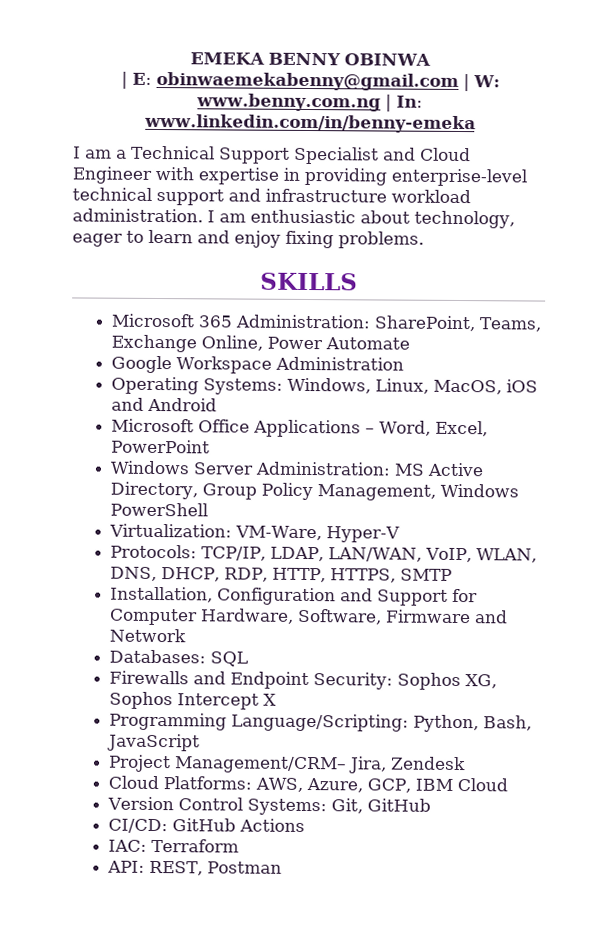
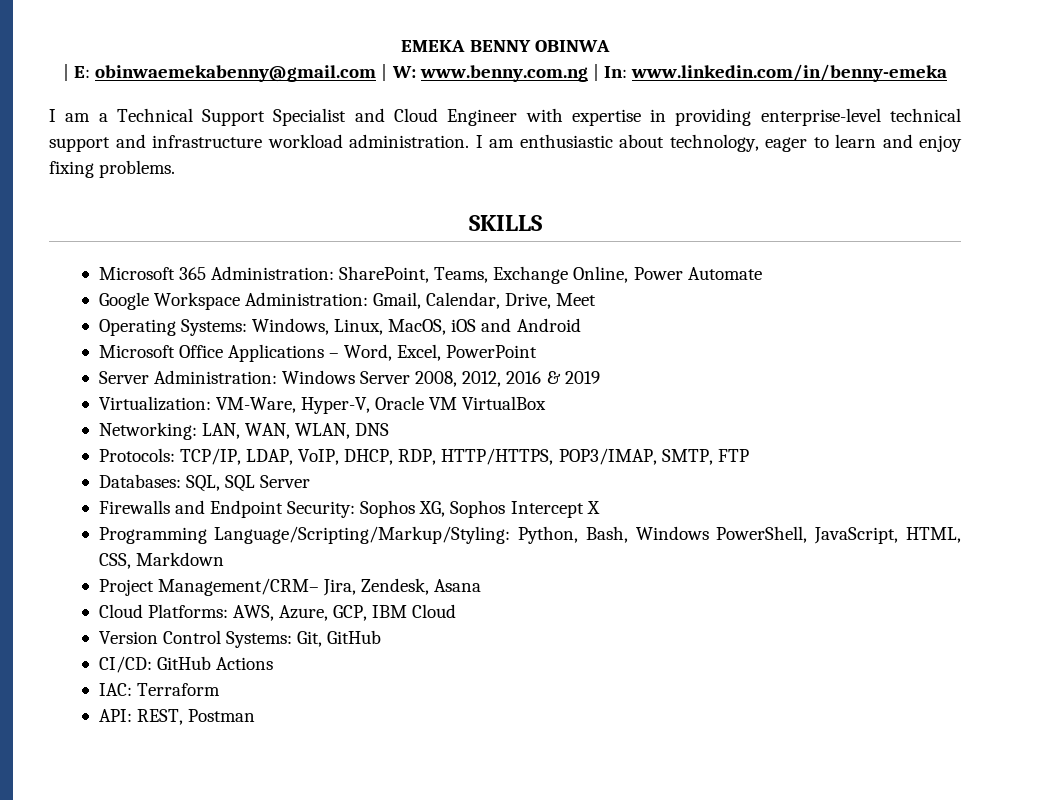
[274,356,404,371] Administration -> [244,292,597,309] Administration: Gmail, Calendar, Drive, Meet
[109,460,484,477] [109,481,519,501] [109,502,208,517] [108,523,400,543] [109,544,537,563] [109,566,452,583] [109,586,478,606] [108,608,508,626] [108,628,186,643] Windows Server Administration: MS Active Directory, Group Policy Management, Windows PowerShell // Virtualization: VM-Ware, Hyper-V // Protocols: TCP/IP, LDAP, LAN/WAN, VoIP, WLAN, DNS, DHCP, RDP, HTTP, HTTPS, SMTP // Installation, Configuration and Support for Computer Hardware, Software, Firmware and Network -> [98,370,600,387] [98,396,547,414] [98,422,390,440] [98,448,749,465] Server Administration: Windows Server 2008, 2012, 2016 & 2019 // Virtualization: VM-Ware, Hyper-V, Oracle VM VirtualBox // Networking: LAN, WAN, WLAN, DNS // Protocols: TCP/IP, LDAP, VoIP, DHCP, RDP, HTTP/HTTPS, POP3/IMAP, SMTP, FTP
(206, 656) none -> [185,475,220,492] SQL,
(248, 659) none -> [260,475,311,488] Server
[230,713,409,732] Language/Scripting: -> [214,526,511,544] Language/Scripting/Markup/Styling:
[106,733,200,752] JavaScript -> [635,526,961,544] [98,552,224,569] Windows PowerShell, JavaScript, HTML, CSS, Markdown
[389,756,466,771] Zendesk -> [361,578,482,595] Zendesk, Asana

